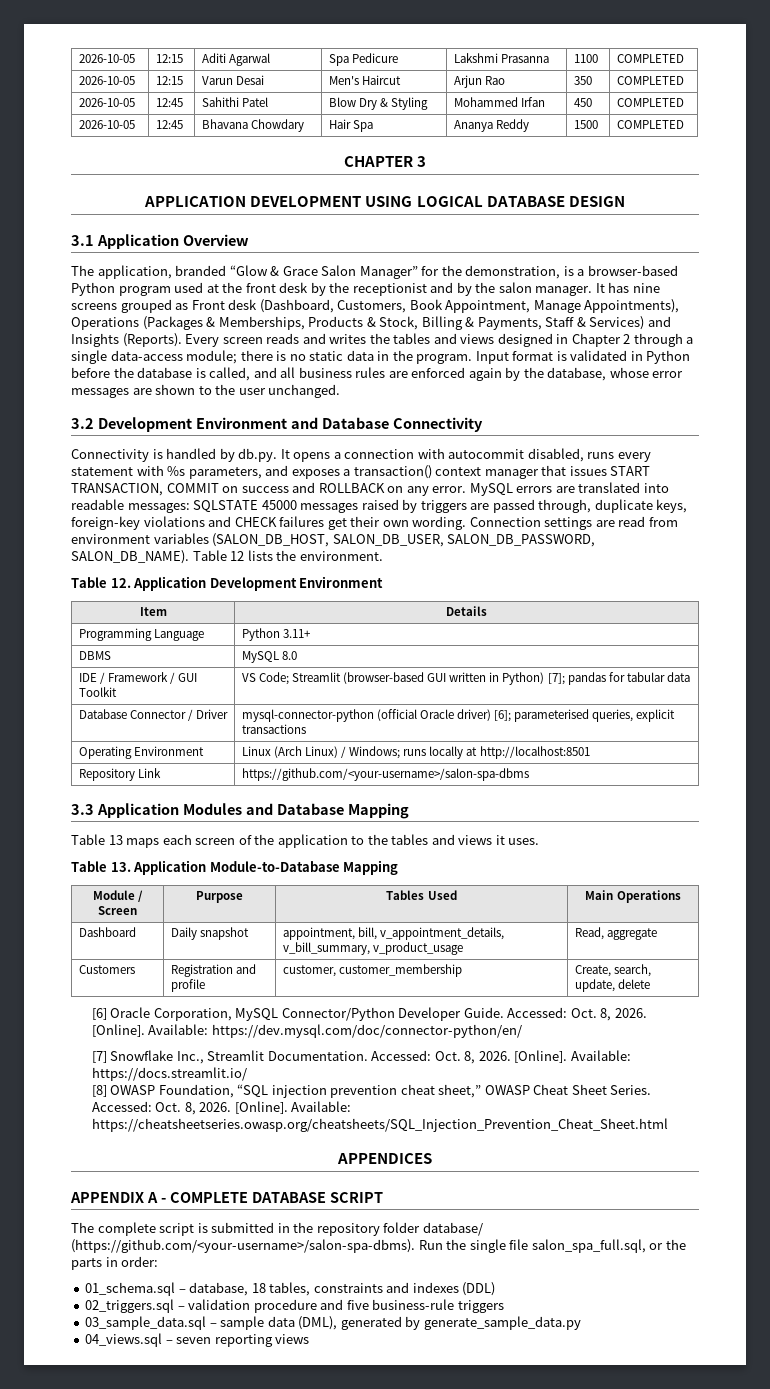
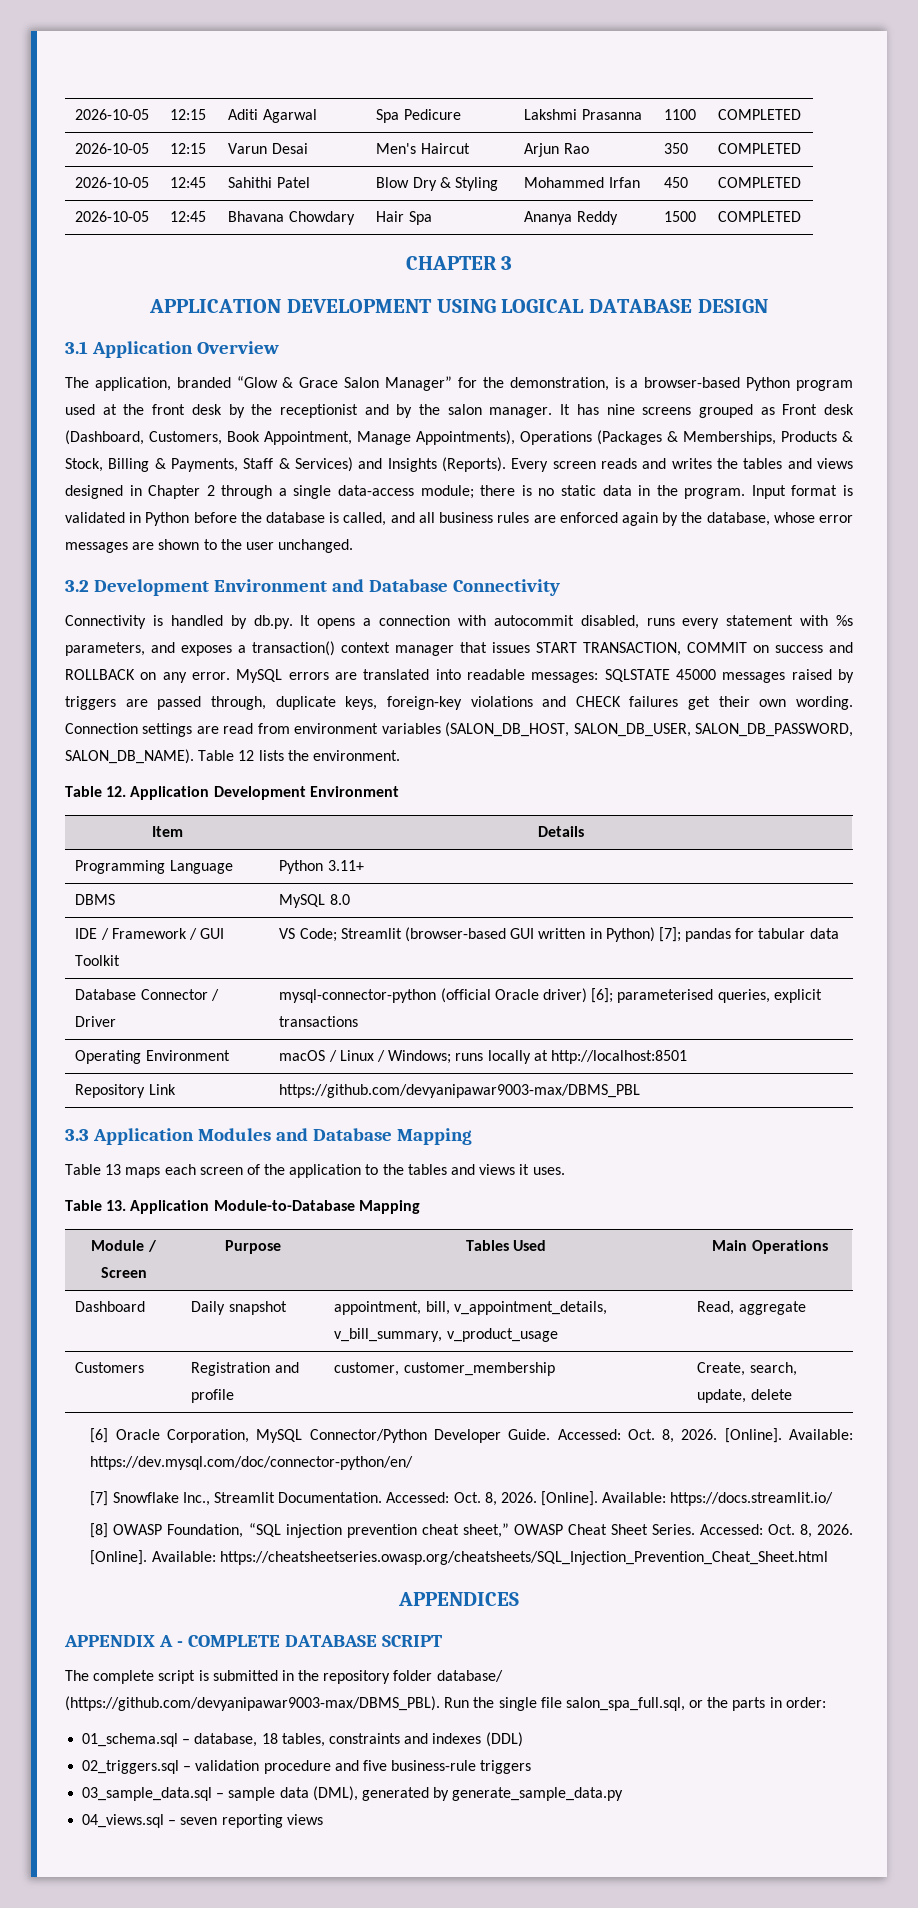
[241,746,338,758] Linux (Arch Linux) -> [279,1050,374,1062] macOS / Linux
[241,768,529,781] https://github.com/<your-username>/salon-spa-dbms -> [279,1084,641,1098] https://github.com/devyanipawar9003-max/DBMS_PBL
[71,1239,415,1253] (https://github.com/<your-username>/salon-spa-dbms). -> [65,1696,440,1711] (https://github.com/devyanipawar9003-max/DBMS_PBL).

